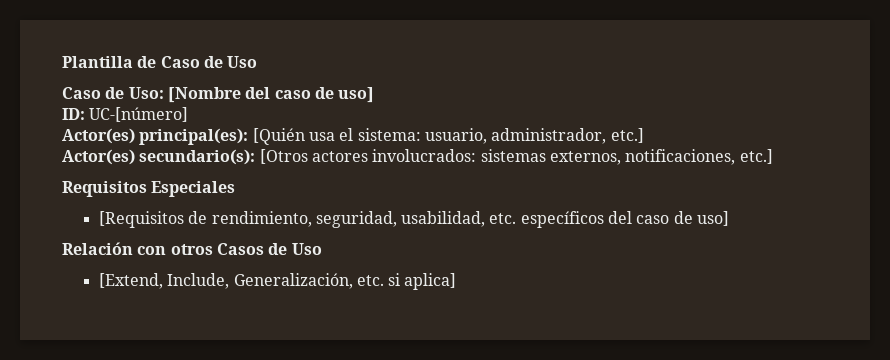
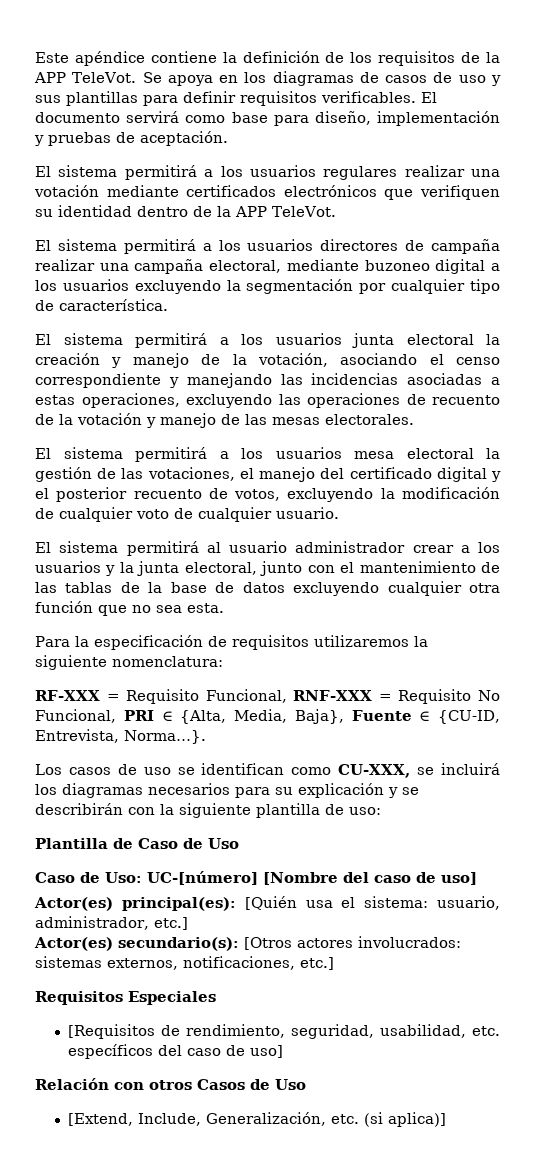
(62, 62) none -> [35,51,501,66] [34,71,502,86] [35,91,437,106] [35,111,500,126] [34,131,228,146] [35,165,500,180] [34,185,500,200] [35,205,336,217] [35,239,500,254] [35,259,501,274] [35,279,500,294] [35,299,168,311] [35,333,500,348] [35,353,500,368] [35,373,500,388] [35,393,500,408] [35,413,414,428] [35,447,500,462] [35,467,502,482] [35,487,500,502] [35,507,339,522] [35,541,500,556] [35,561,501,576] [35,581,501,596] [35,601,224,616] [35,635,428,650] [35,655,223,670] [35,689,500,704] [35,709,500,724] [35,729,206,744] [35,763,500,778] [35,783,419,798] [35,803,381,818] Este apéndice contiene la definición de los requisitos de la APP TeleVot. Se apoya en los diagramas de casos de uso y sus plantillas para definir requisitos verificables. El documento servirá como base para diseño, implementación y pruebas de aceptación. // El sistema permitirá a los usuarios regulares realizar una votación mediante certificados electrónicos que verifiquen su identidad dentro de la APP TeleVot. // El sistema permitirá a los usuarios directores de campaña realizar una campaña electoral, mediante buzoneo digital a los usuarios excluyendo la segmentación por cualquier tipo de característica. // El sistema permitirá a los usuarios junta electoral la creación y manejo de la votación, asociando el censo correspondiente y manejando las incidencias asociadas a estas operaciones, excluyendo las operaciones de recuento de la votación y manejo de las mesas electorales. // El sistema permitirá a los usuarios mesa electoral la gestión de las votaciones, el manejo del certificado digital y el posterior recuento de votos, excluyendo la modificación de cualquier voto de cualquier usuario. // El sistema permitirá al usuario administrador crear a los usuarios y la junta electoral, junto con el mantenimiento de las tablas de la base de datos excluyendo cualquier otra función que no sea esta. // Para la especificación de requisitos utilizaremos la siguiente nomenclatura: // RF-XXX = Requisito Funcional, RNF-XXX = Requisito No Funcional, PRI ∈ {Alta, Media, Baja}, Fuente ∈ {CU-ID, Entrevista, Norma…}. // Los casos de uso se identifican como CU-XXX, se incluirá los diagramas necesarios para su explicación y se describirán con la siguiente plantilla de uso: //
(164, 93) none -> [147,871,258,885] UC-[número]
[62,107,189,122] // ID: UC-[número] -> (477, 878) none
[388,273,457,290] si aplica] -> [364,1112,447,1127] (si aplica)]

